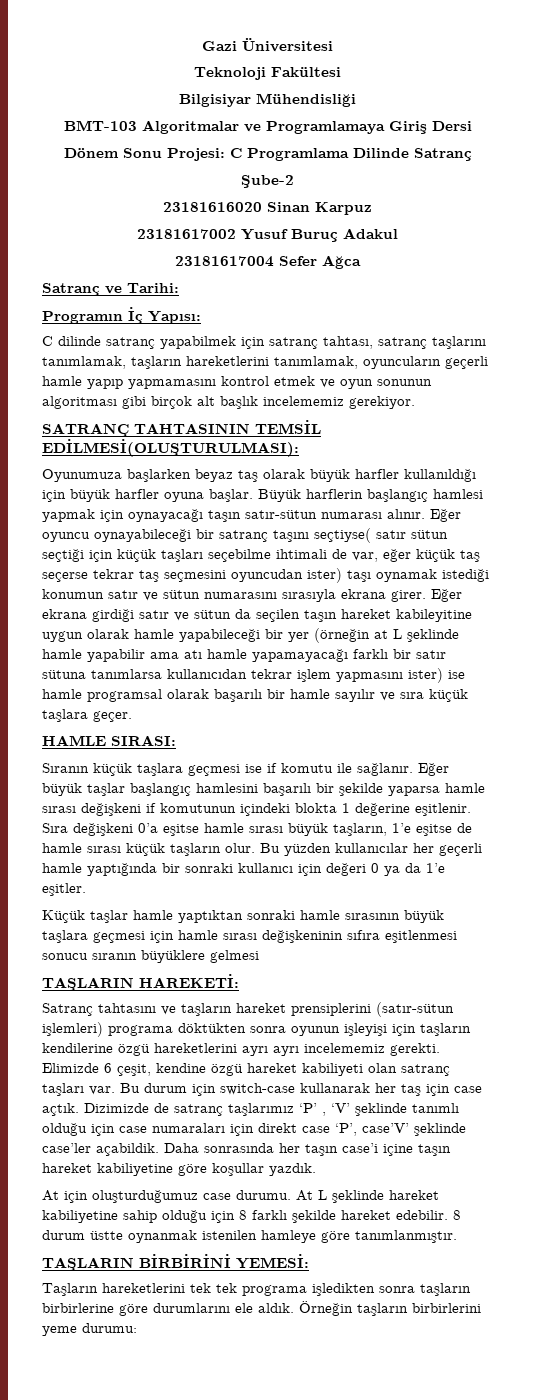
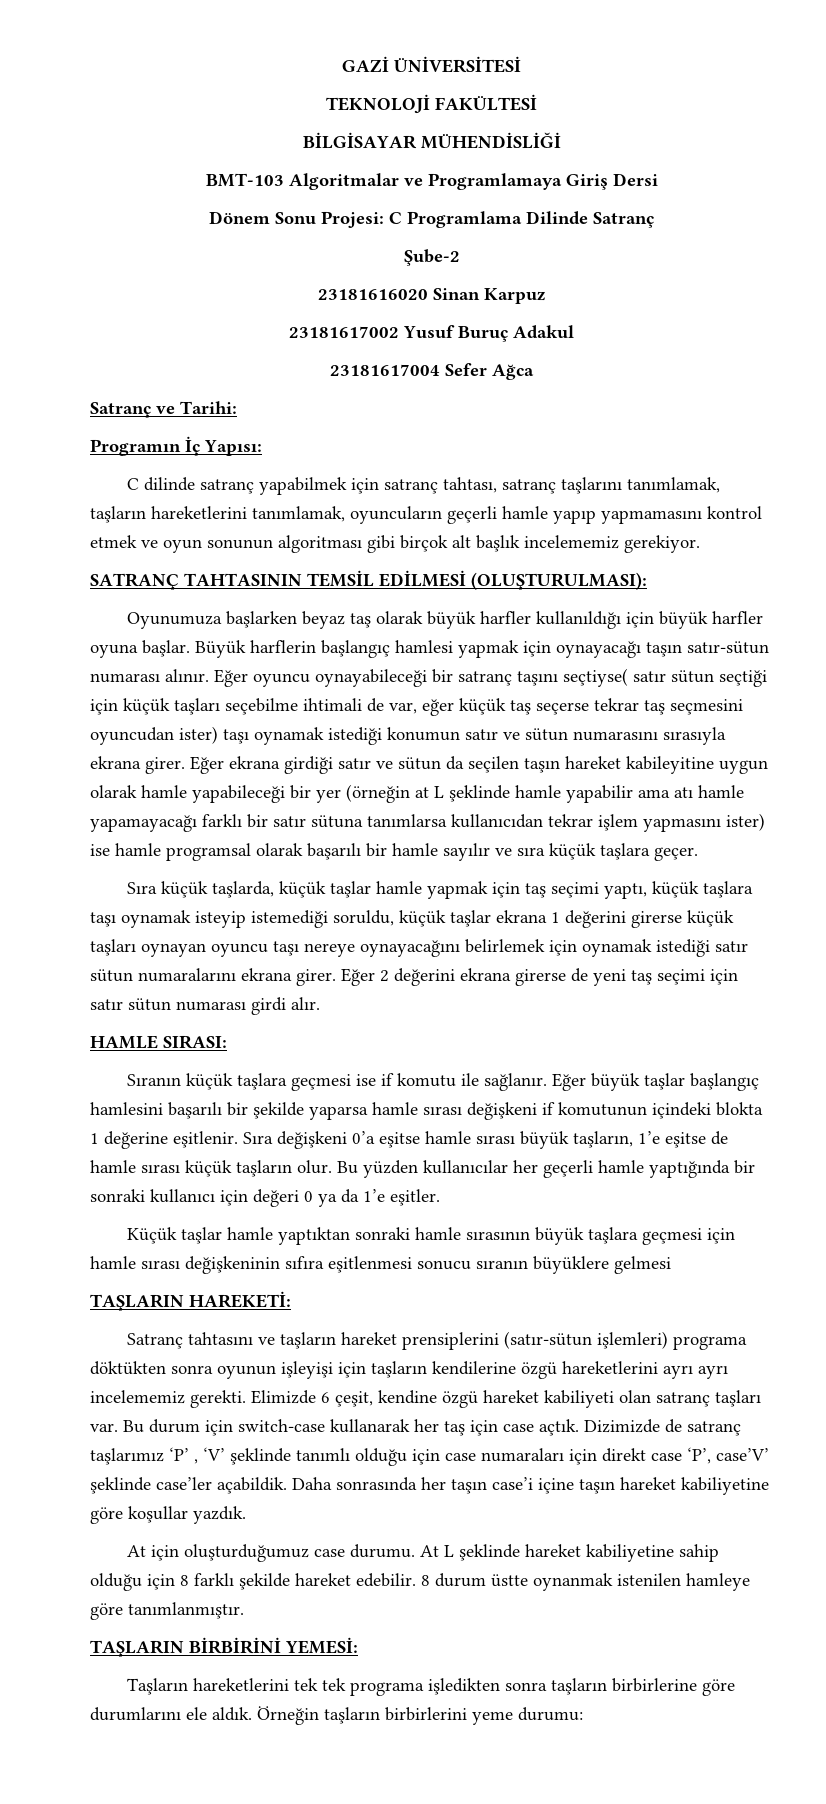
[202,38,333,52] [194,67,341,80] [179,93,356,107] Gazi Üniversitesi // Teknoloji Fakültesi // Bilgisiyar Mühendisliği -> [342,56,521,73] [326,94,537,114] [302,132,561,149] GAZİ ÜNİVERSİTESİ // TEKNOLOJİ FAKÜLTESİ // BİLGİSAYAR MÜHENDİSLİĞİ
[42,439,299,457] EDİLMESİ(OLUŞTURULMASI): -> [379,570,647,590] EDİLMESİ (OLUŞTURULMASI):
(132, 716) none -> [126,881,753,899] [90,910,734,928] [90,939,748,957] [90,968,738,986] [90,997,320,1015] // Sıra küçük taşlarda, küçük taşlar hamle yapmak için taş seçimi yaptı, küçük taşlara taşı oynamak isteyip istemediği soruldu, küçük taşlar ekrana 1 değerini girerse küçük taşları oynayan oyuncu taşı nereye oynayacağını belirlemek için oynamak istediği satır sütun numaralarını ekrana girer. Eğer 2 değerini ekrana girerse de yeni taş seçimi için satır sütun numarası girdi alır.

